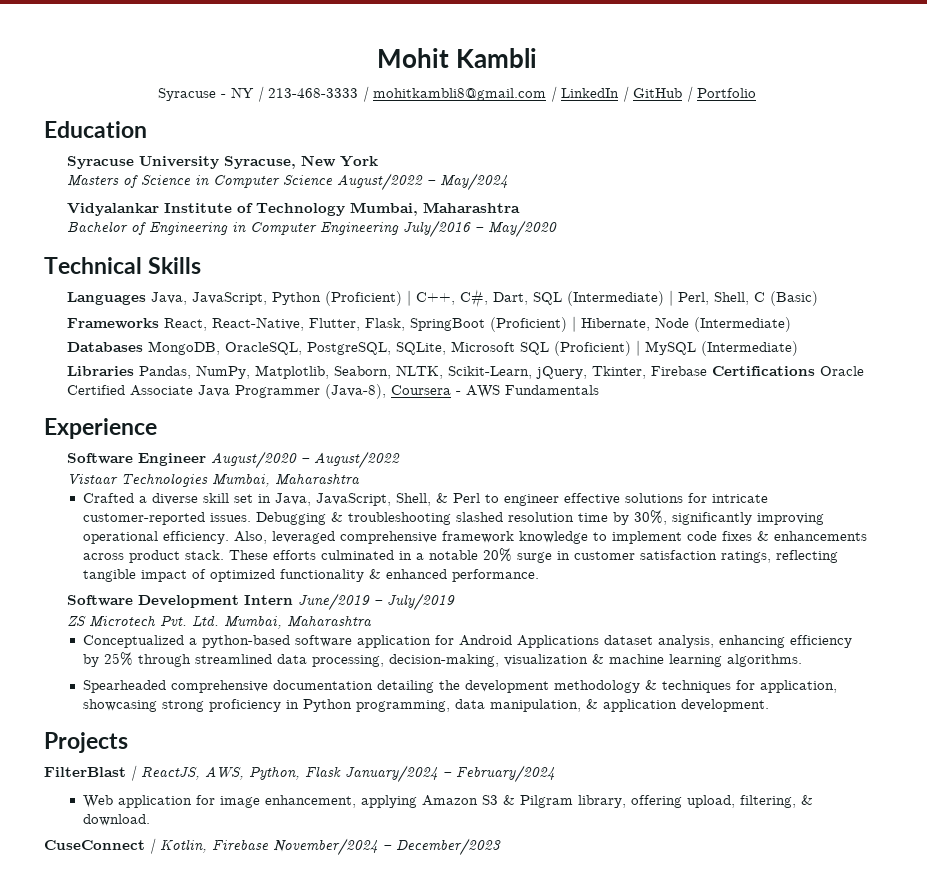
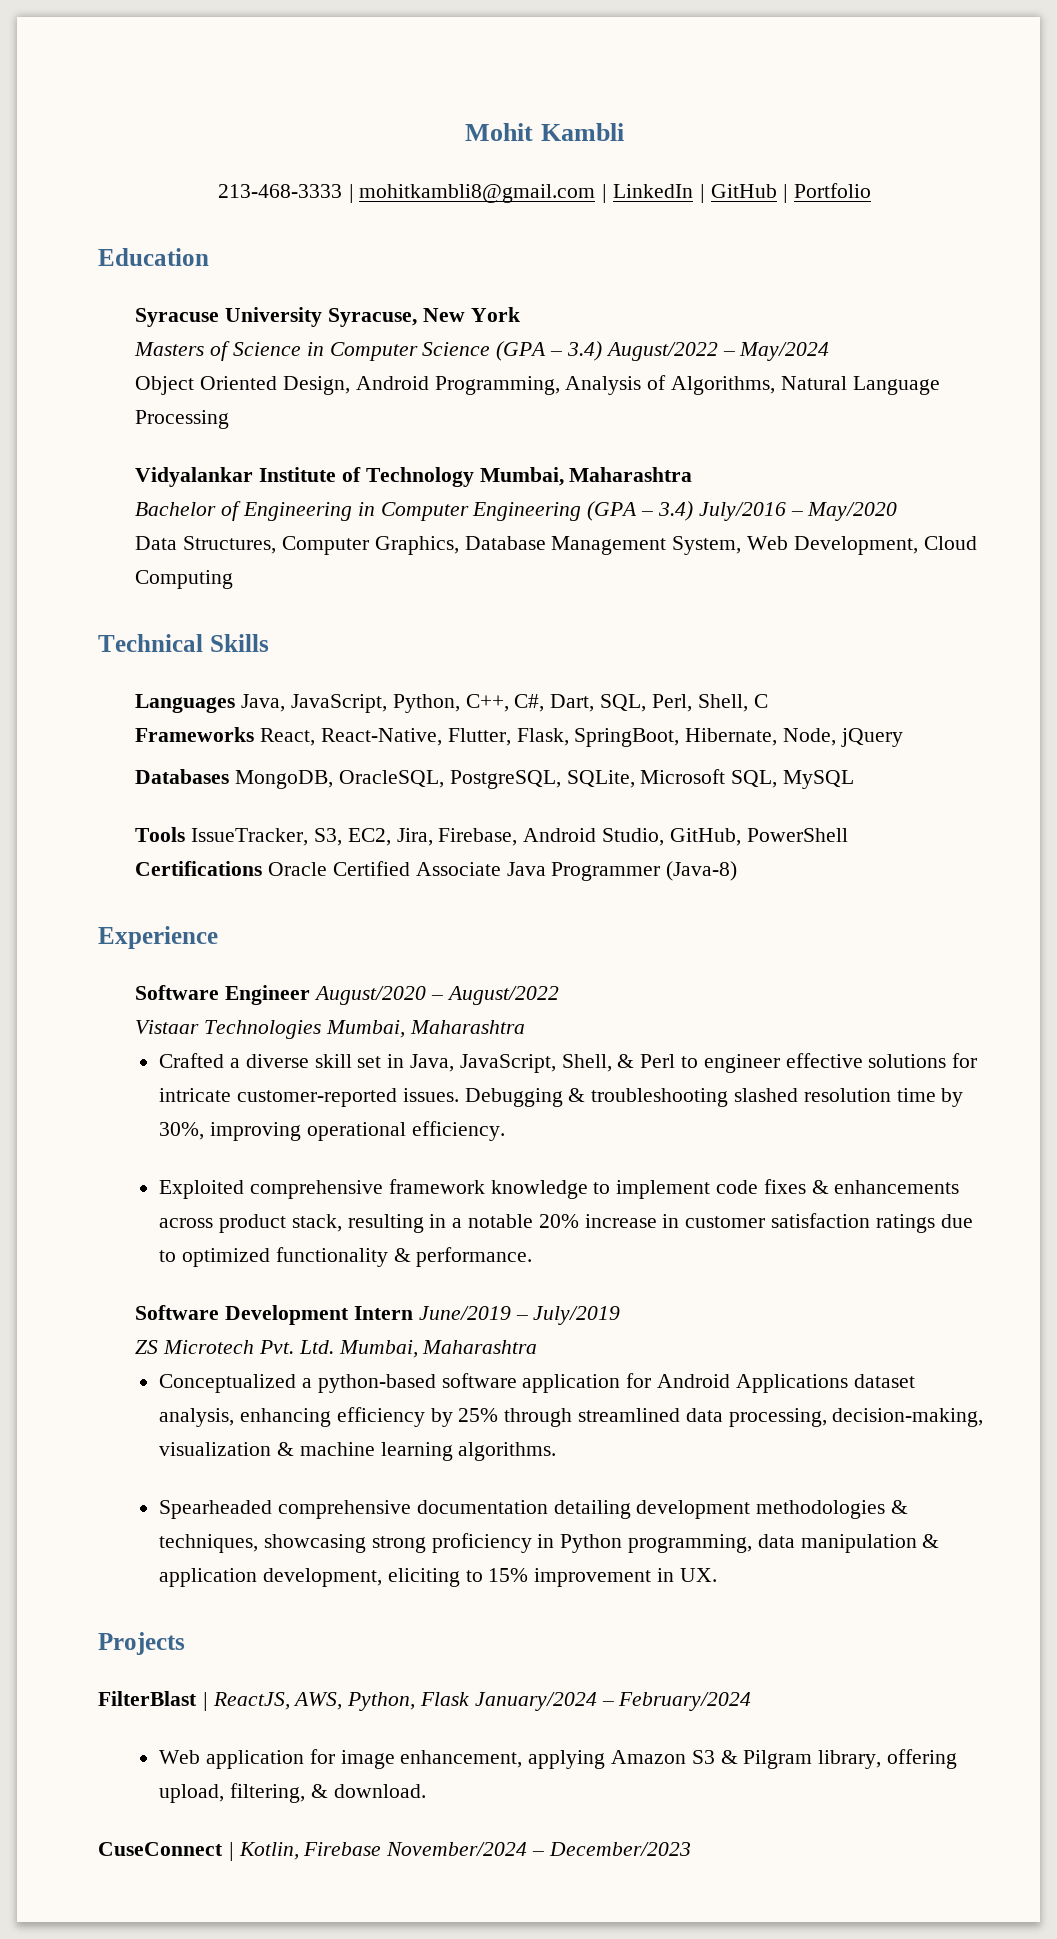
[158,86,264,102] Syracuse - NY | -> (624, 132) none
(333, 180) none -> [496,341,602,361] (GPA – 3.4)
(508, 182) none -> [135,375,940,395] [135,410,230,429] // Object Oriented Design, Android Programming, Analysis of Algorithms, Natural Language Processing
(399, 228) none -> [587,501,693,521] (GPA – 3.4)
(557, 229) none -> [135,536,977,555] [135,570,234,589] // Data Structures, Computer Graphics, Database Management System, Web Development, Cloud Computing
[271,289,673,308] Python (Proficient) | C++, C#, Dart, SQL (Intermediate) | -> [392,694,647,713] Python, C++, C#, Dart, SQL,
[769,291,818,306] (Basic) -> (768, 701) none
[409,316,791,332] SpringBoot (Proficient) | Hibernate, Node (Intermediate) -> [574,728,903,747] SpringBoot, Hibernate, Node, jQuery
[519,340,798,356] [66,365,707,379] SQL (Proficient) | MySQL (Intermediate) // Libraries Pandas, NumPy, Matplotlib, Seaborn, NLTK, Scikit-Learn, jQuery, Tkinter, Firebase -> [731,770,855,789] [135,827,848,846] SQL, MySQL // Tools IssueTracker, S3, EC2, Jira, Firebase, Android Studio, GitHub, PowerShell //
[324,384,599,399] (Java-8), Coursera - AWS Fundamentals -> [666,861,738,881] (Java-8)
[672,512,753,525] significantly -> (205, 1131) none
[234,531,336,544] Also, leveraged -> [159,1180,245,1199] // Exploited
[185,550,395,560] stack. These efforts culminated -> [291,1214,424,1233] stack, resulting
[517,552,553,563] surge -> [584,1214,657,1228] increase
[721,550,839,563] [83,569,207,582] ratings, reflecting tangible impact of -> [875,1214,973,1233] [159,1250,177,1262] ratings due to
[386,569,448,579] enhanced -> (411, 1255) none
[439,680,838,693] the development methodology & techniques for application, -> [636,1500,908,1519] [159,1534,259,1553] development methodologies & techniques,
[490,699,582,712] manipulation, -> [800,1534,917,1553] manipulation
[681,699,770,712] development. -> [262,1568,717,1587] development, eliciting to 15% improvement in UX.

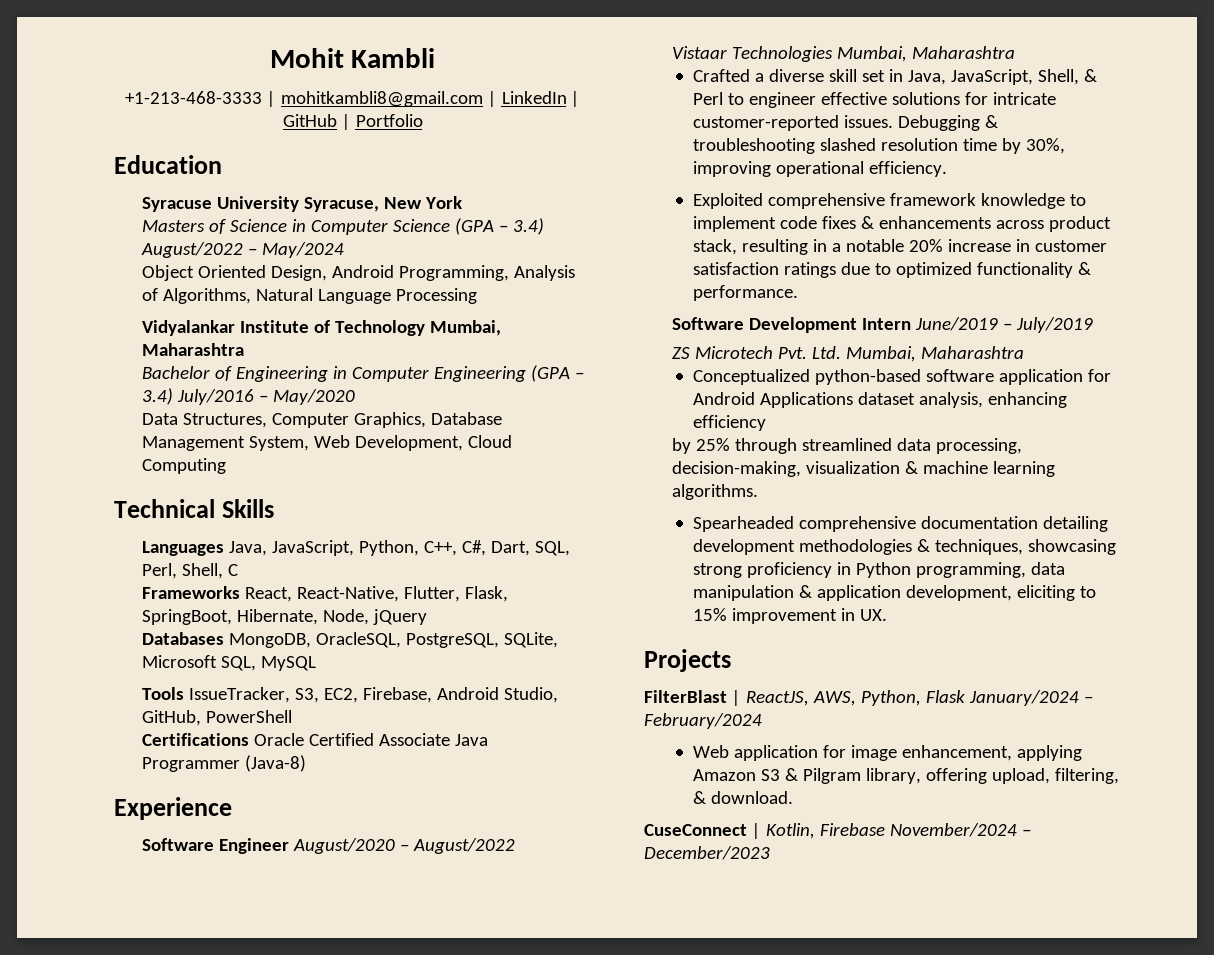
[217,184,342,198] 213-468-3333 -> [124,91,262,104] +1-213-468-3333
[396,828,433,846] Jira, -> (359, 695) none
[301,1378,312,1388] a -> (810, 377) none
(425, 1417) none -> (766, 423) //

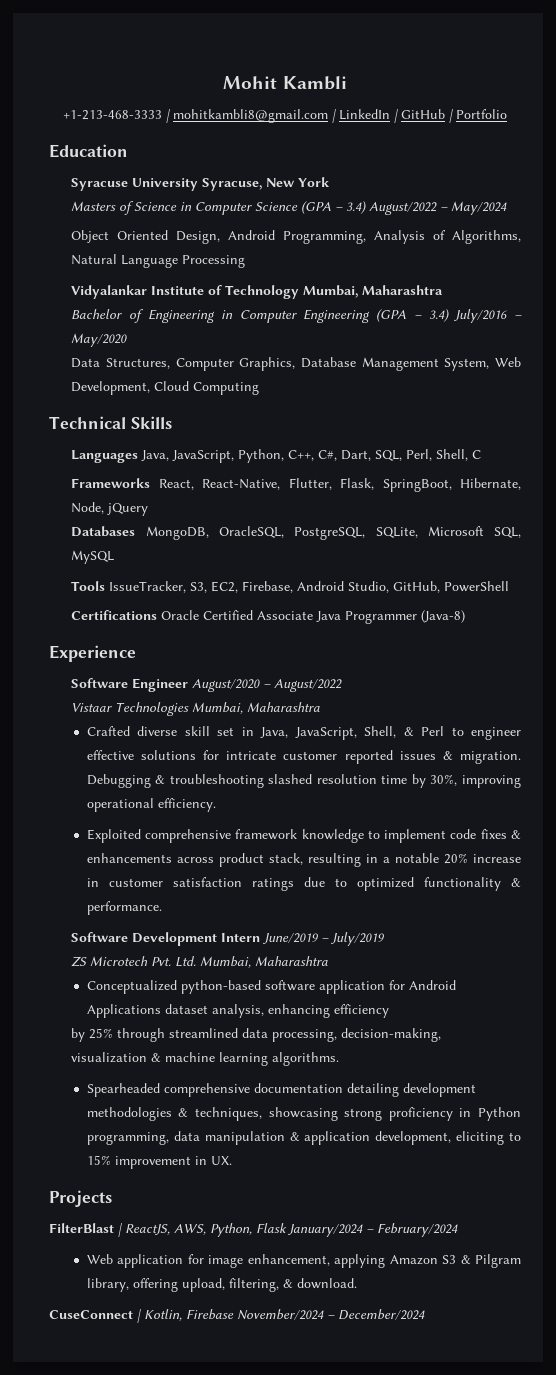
[754,73,764,82] a -> (130, 731) none
[692,115,893,131] customer-reported issues. -> [283,750,521,764] customer reported issues & migration.
[644,846,770,860] December/2023 -> [338,1309,425,1320] December/2024

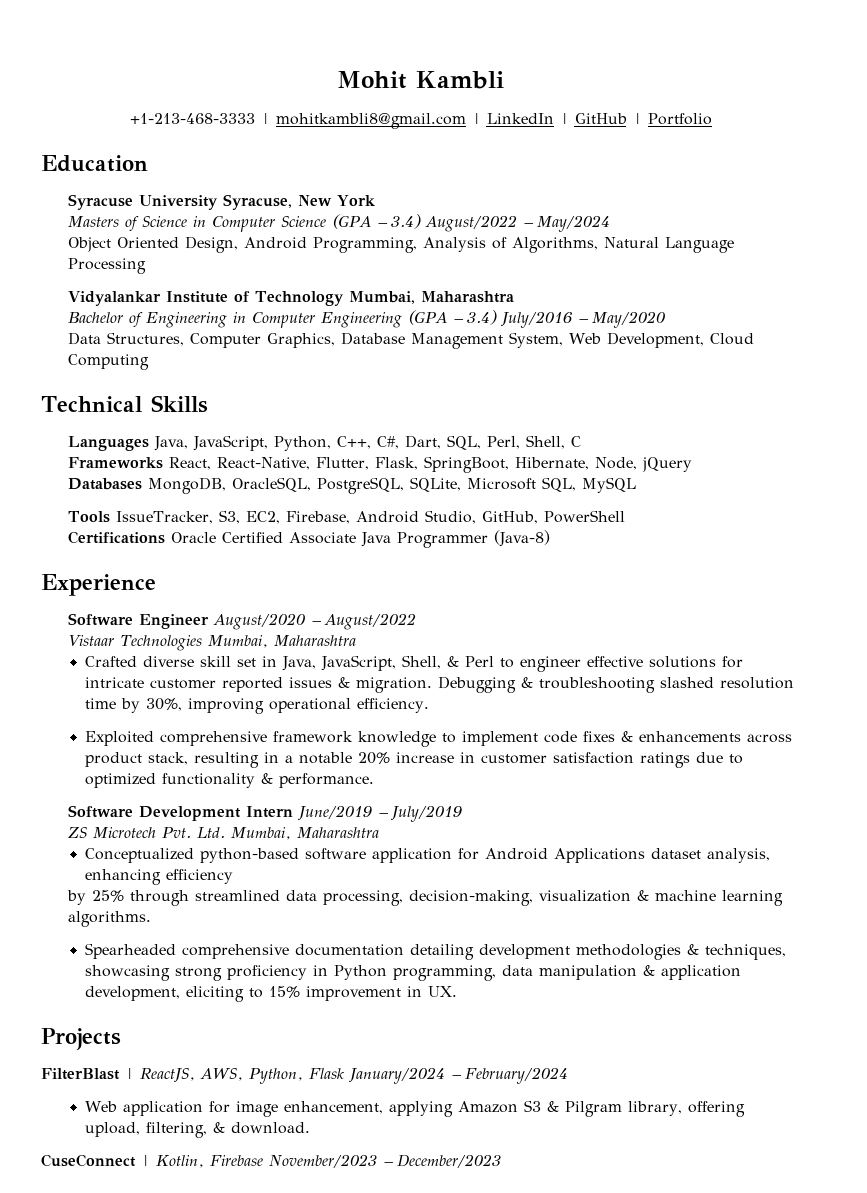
[237,1309,425,1320] November/2024 – December/2024 -> [269,1154,501,1168] November/2023 – December/2023

